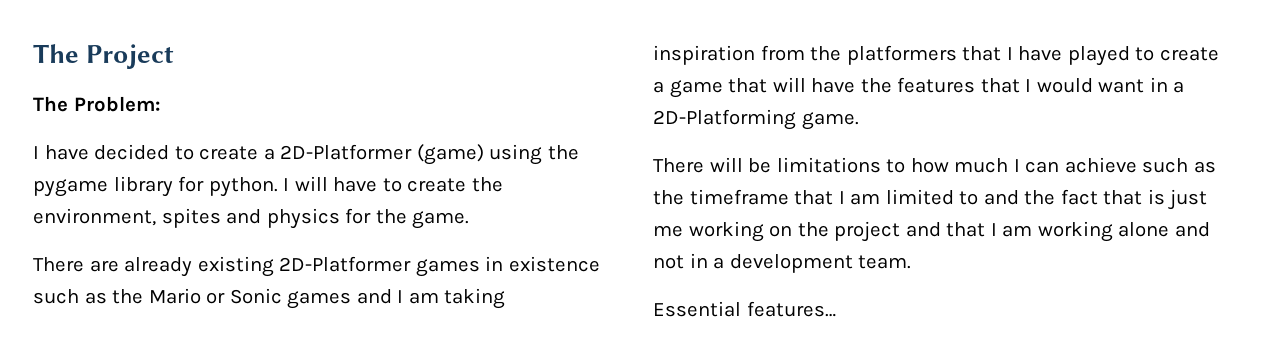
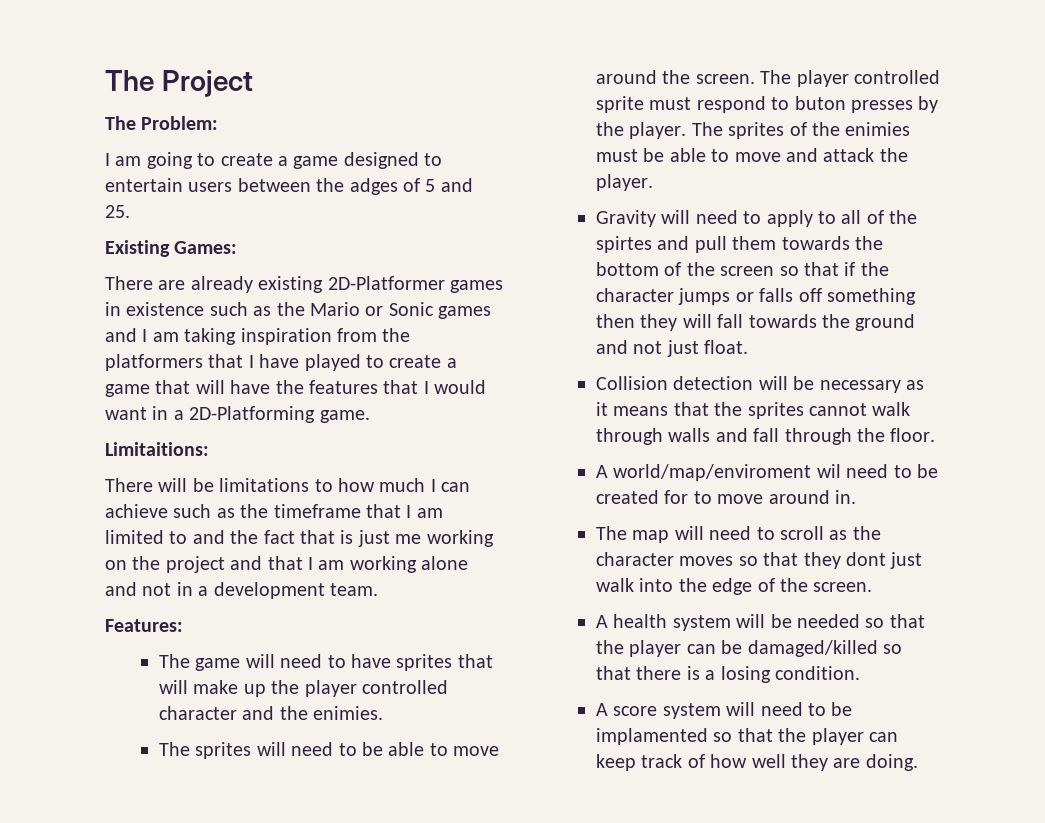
[44,144,579,165] [33,176,503,197] [33,208,470,229] have decided to create a 2D-Platformer (game) using the pygame library for python. I will have to create the environment, spites and physics for the game. -> [115,152,443,169] [105,178,473,195] [105,205,130,218] [105,240,238,257] am going to create a game designed to entertain users between the adges of 5 and 25. // Existing Games:
(859, 121) none -> [105,442,209,456] // Limitaitions:
[653,301,836,317] Essential features… -> [105,619,183,632] [158,654,493,671] [158,680,448,697] [158,706,384,720] [158,742,500,759] [595,70,940,87] [595,96,939,113] [595,122,911,139] [595,148,908,162] [595,174,653,191] [595,210,918,227] [595,236,883,253] [595,262,889,276] [595,288,916,305] [595,314,916,331] [595,340,749,357] [595,376,924,393] [595,402,911,419] [595,428,936,445] [595,464,938,481] [595,490,856,504] [595,526,881,543] [595,552,923,569] [595,578,873,595] [595,614,925,631] [595,640,902,657] [595,666,860,683] [595,702,853,719] [595,728,898,745] [595,754,918,771] Features: // The game will need to have sprites that will make up the player controlled character and the enimies. // The sprites will need to be able to move around the screen. The player controlled sprite must respond to buton presses by the player. The sprites of the enimies must be able to move and attack the player. // Gravity will need to apply to all of the spirtes and pull them towards the bottom of the screen so that if the character jumps or falls off something then they will fall towards the ground and not just float. // Collision detection will be necessary as it means that the sprites cannot walk through walls and fall through the floor. // A world/map/enviroment wil need to be created for to move around in. // The map will need to scroll as the character moves so that they dont just walk into the edge of the screen. // A health system will be needed so that the player can be damaged/killed so that there is a losing condition. // A score system will need to be implamented so that the player can keep track of how well they are doing.

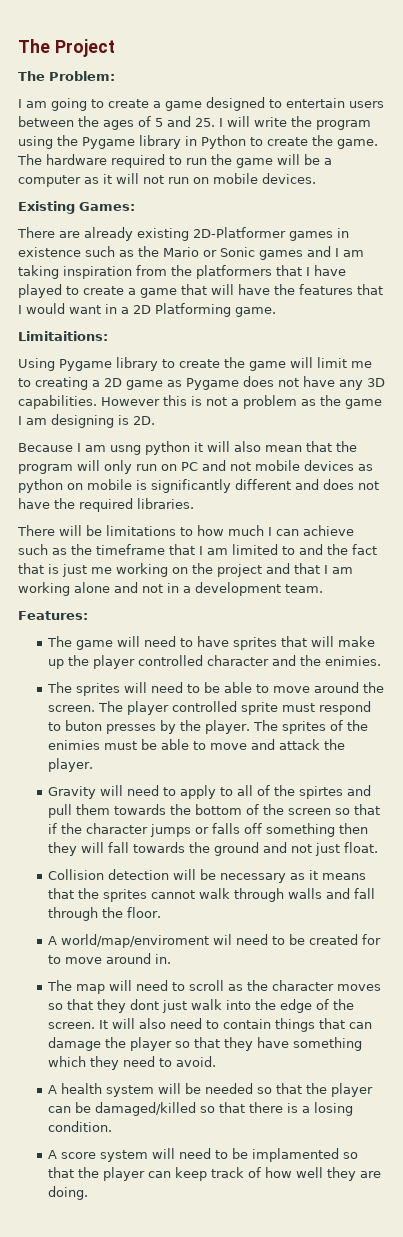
[349,178,398,195] adges -> [103,120,134,130] ages
(130, 211) none -> [219,116,371,130] [18,135,378,149] [17,154,332,168] [18,173,316,187] I will write the program using the Pygame library in Python to create the game. The hardware required to run the game will be a computer as it will not run on mobile devices.
[189,406,316,423] 2D-Platforming -> [133,303,231,317] 2D Platforming
(209, 449) none -> [18,357,372,371] [18,376,385,390] [18,395,382,409] [18,414,155,428] [18,441,357,455] [18,460,373,474] [18,479,379,493] [18,498,194,512] // Using Pygame library to create the game will limit me to creating a 2D game as Pygame does not have any 3D capabilities. However this is not a problem as the game I am designing is 2D. // Because I am usng python it will also mean that the program will only run on PC and not mobile devices as python on mobile is significantly different and does not have the required libraries.
(873, 587) none -> [98,1018,372,1032] [47,1037,362,1051] [47,1056,216,1070] It will also need to contain things that can damage the player so that they have something which they need to avoid.

